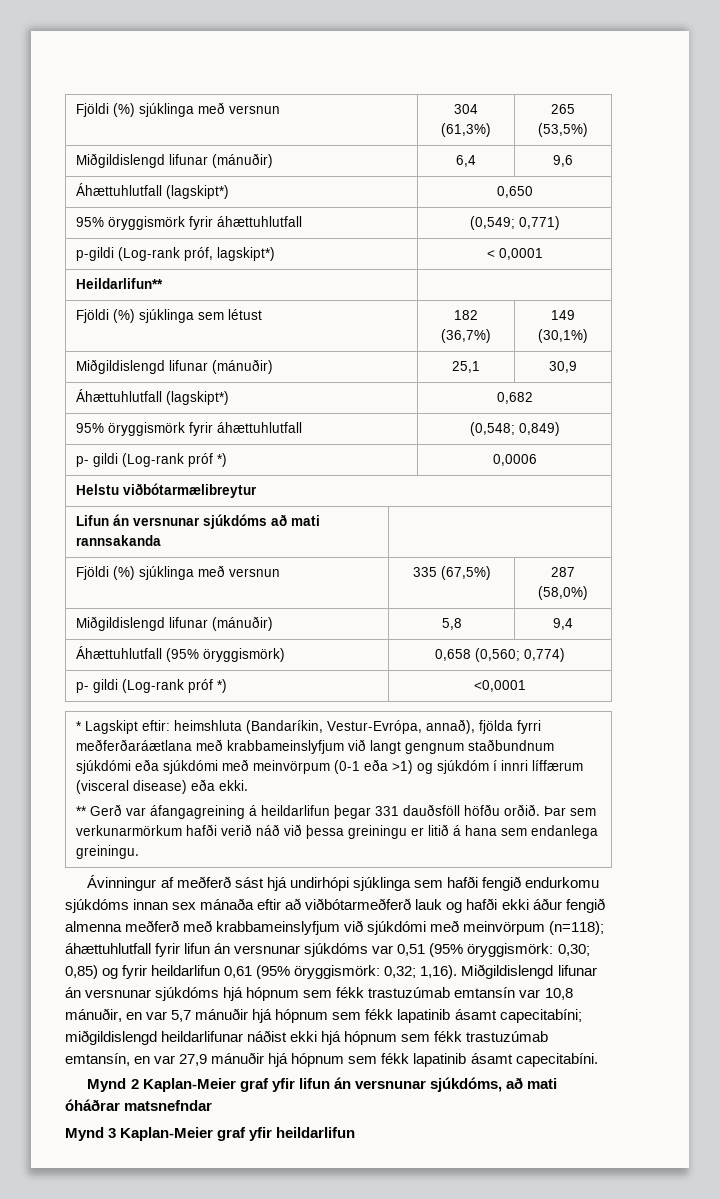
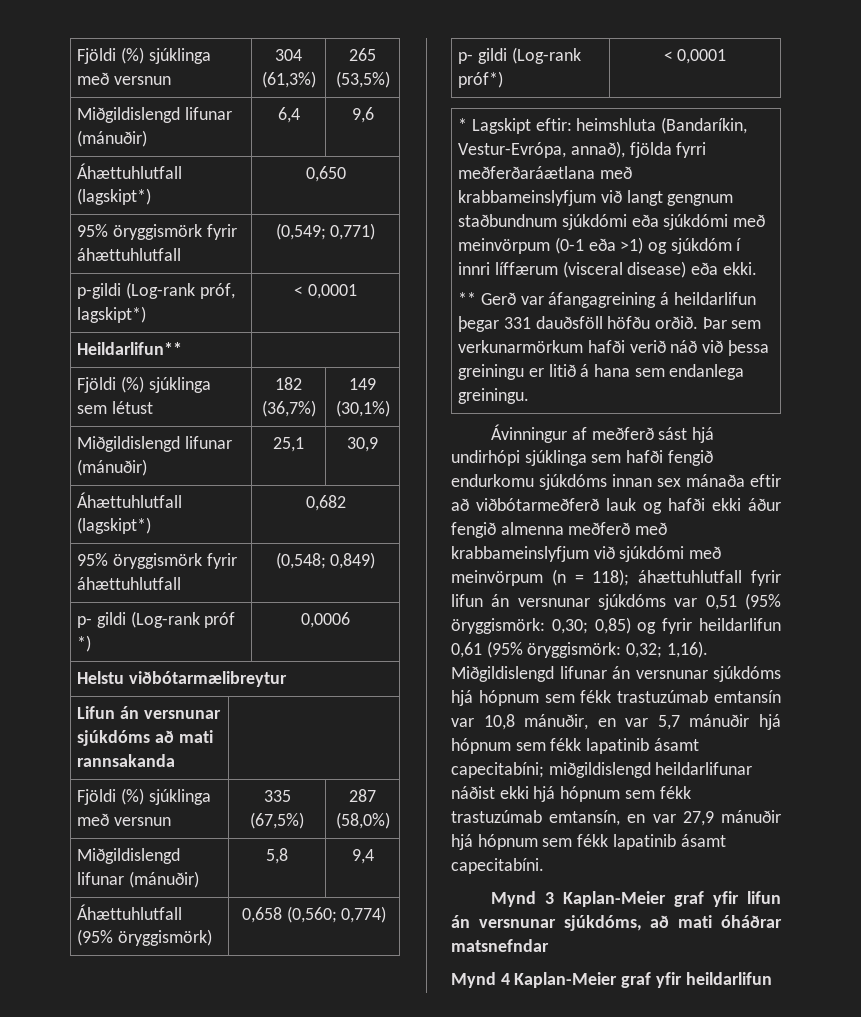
[187,679,227,693] [474,680,526,692] próf *) | <0,0001 -> [458,71,504,88] [663,49,727,64] próf*) | < 0,0001
[549,921,605,935] (n=118); -> [551,569,630,586] (n = 118);
[130,1079,139,1089] 2 -> [545,892,555,904] 3
[108,1128,117,1138] 3 -> [500,973,510,985] 4

